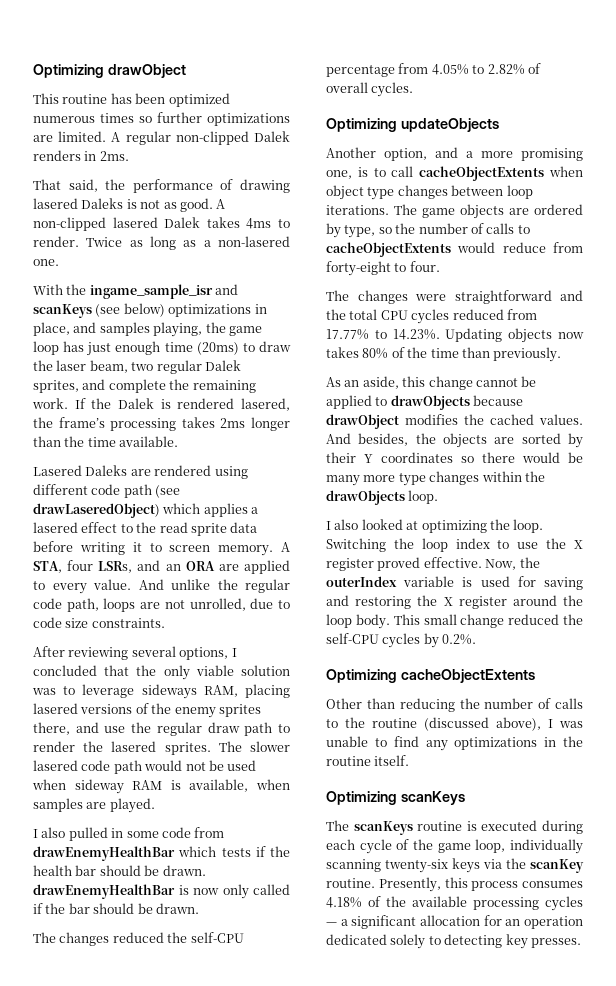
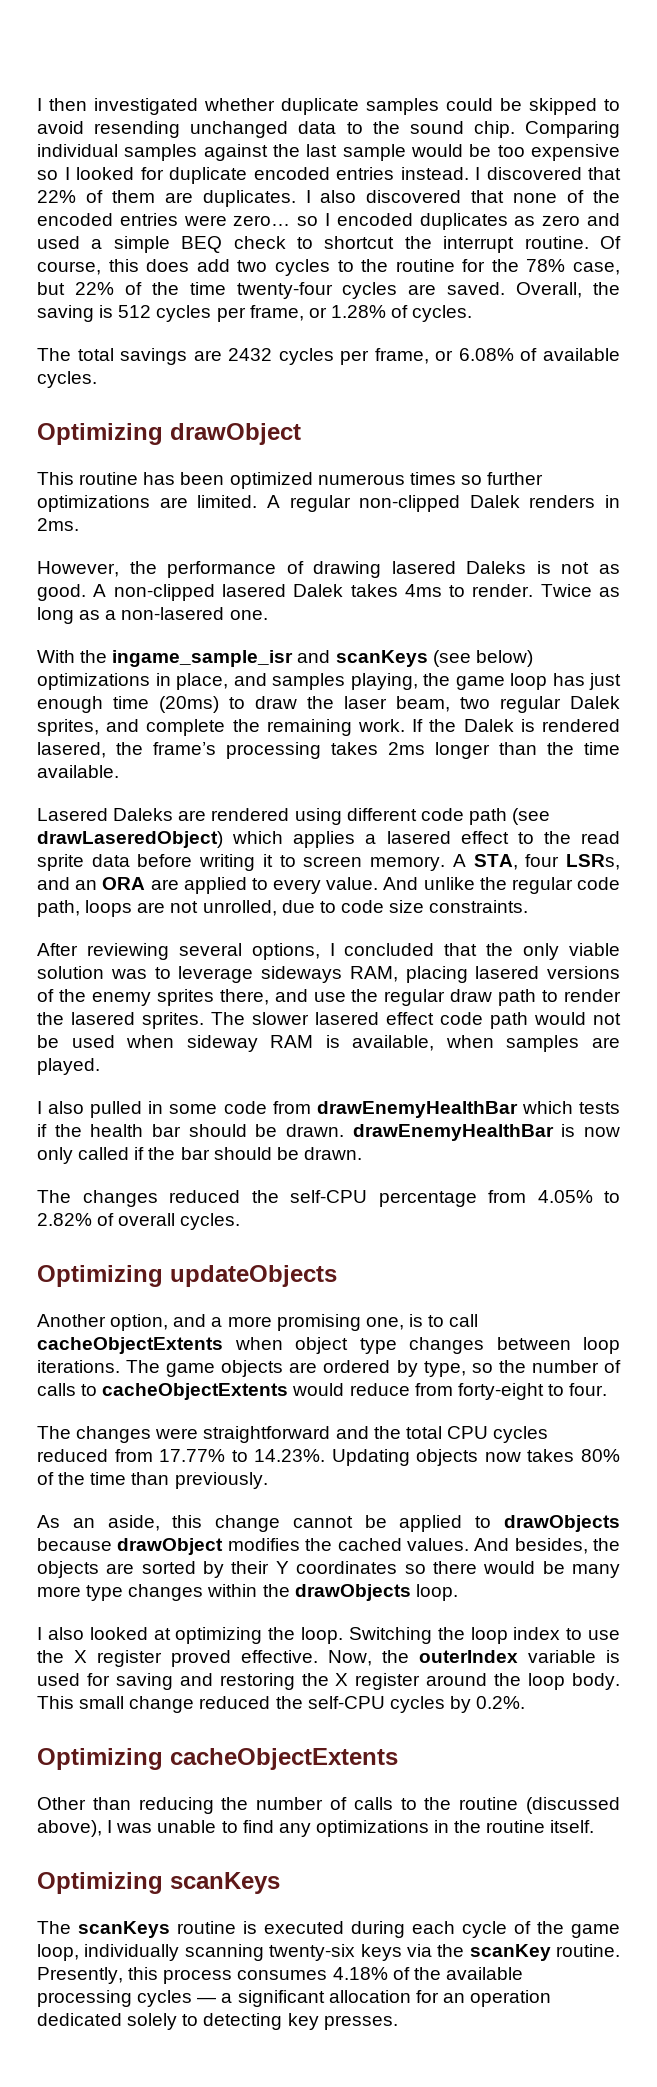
(33, 71) none -> [37,98,620,115] [37,121,620,138] [37,144,620,161] [37,167,621,184] [37,190,620,207] [37,213,620,230] [37,236,621,253] [37,259,620,276] [37,282,620,299] [37,305,473,322] [37,348,620,365] [37,371,97,388] I then investigated whether duplicate samples could be skipped to avoid resending unchanged data to the sound chip. Comparing individual samples against the last sample would be too expensive so I looked for duplicate encoded entries instead. I discovered that 22% of them are duplicates. I also discovered that none of the encoded entries were zero… so I encoded duplicates as zero and used a simple BEQ check to shortcut the interrupt routine. Of course, this does add two cycles to the routine for the 78% case, but 22% of the time twenty-four cycles are saved. Overall, the saving is 512 cycles per frame, or 1.28% of cycles. // The total savings are 2432 cycles per frame, or 6.08% of available cycles. //
[33,179,98,192] That said, -> [37,561,119,577] However,
(78, 765) none -> [386,1012,434,1025] effect

